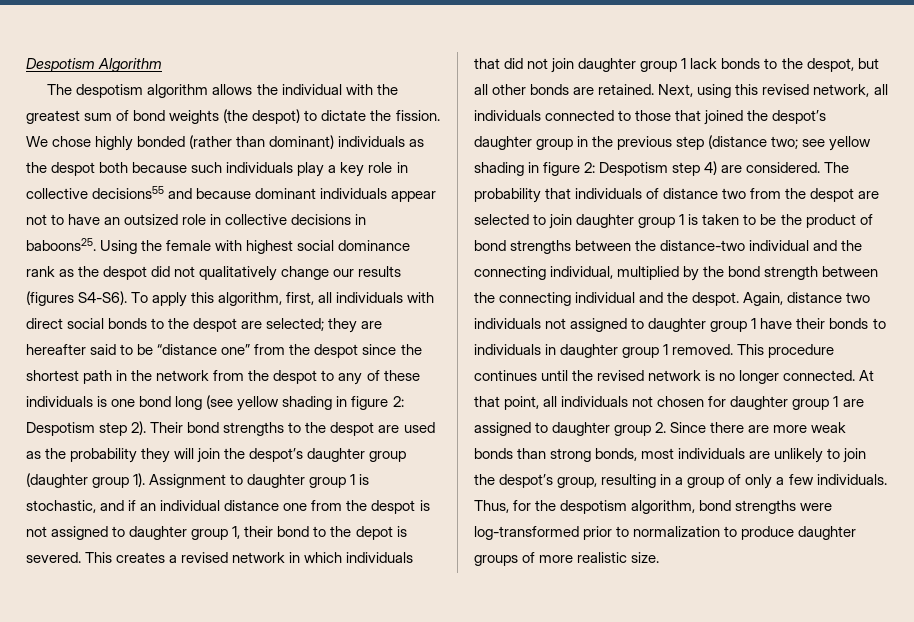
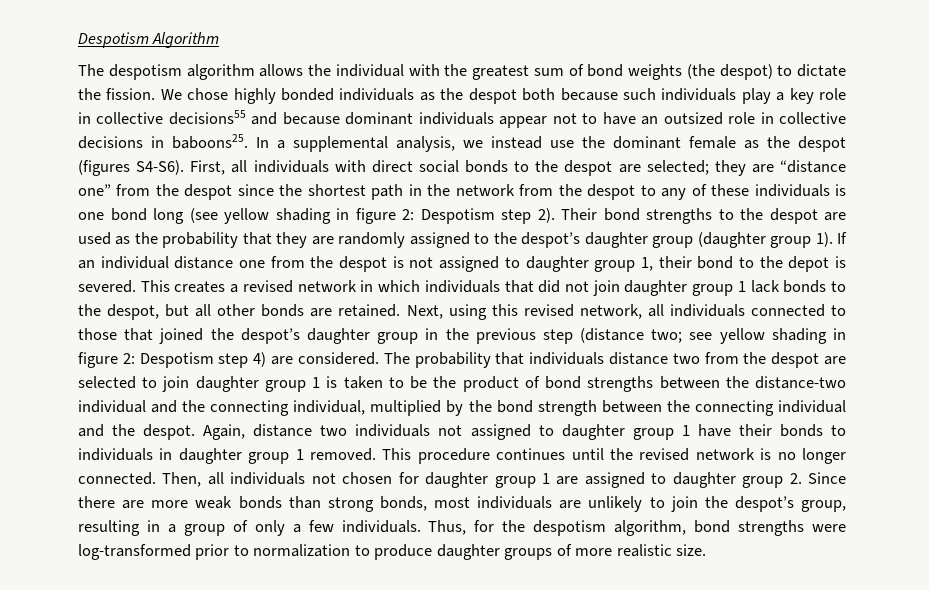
[189,135,335,149] (rather than dominant) -> (335, 94) none
[100,240,411,254] [26,266,402,281] [26,291,315,307] Using the female with highest social dominance rank as the despot did not qualitatively change our results (figures S4-S6). To apply this algorithm, first, -> [256,136,846,152] [78,160,226,176] In a supplemental analysis, we instead use the dominant female as the despot (figures S4-S6). First,
[26,344,154,355] hereafter said to be -> (774, 168) none
[141,448,221,463] they will join -> [242,232,490,248] that they are randomly assigned to
[149,474,370,488] [26,500,137,513] Assignment to daughter group 1 is stochastic, and if -> [837,232,848,244] If
[646,188,660,199] of -> (605, 358) none
[859,370,875,381] [474,396,540,410] At that point, -> [162,472,202,487] Then,

